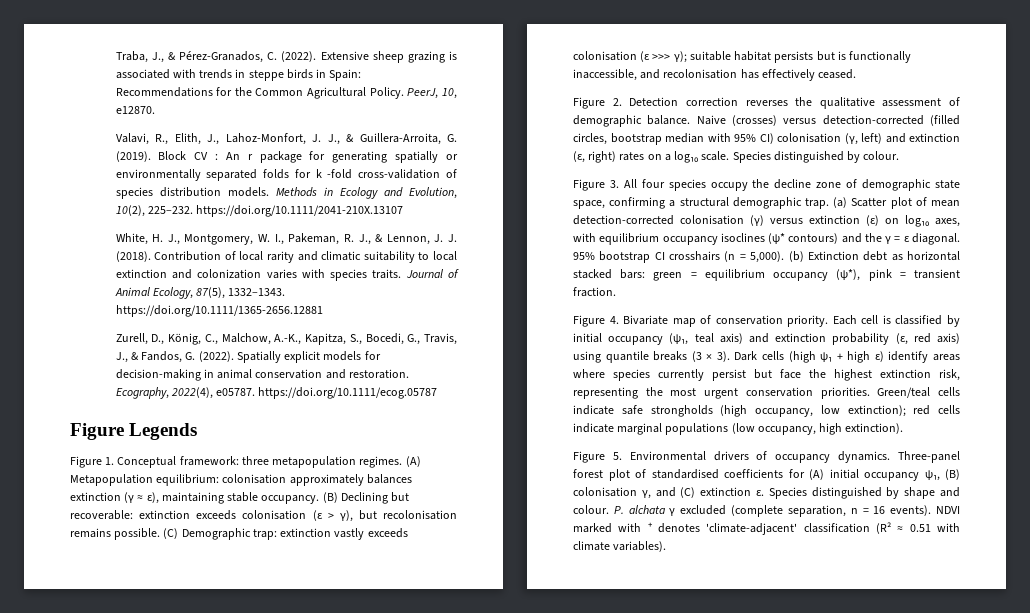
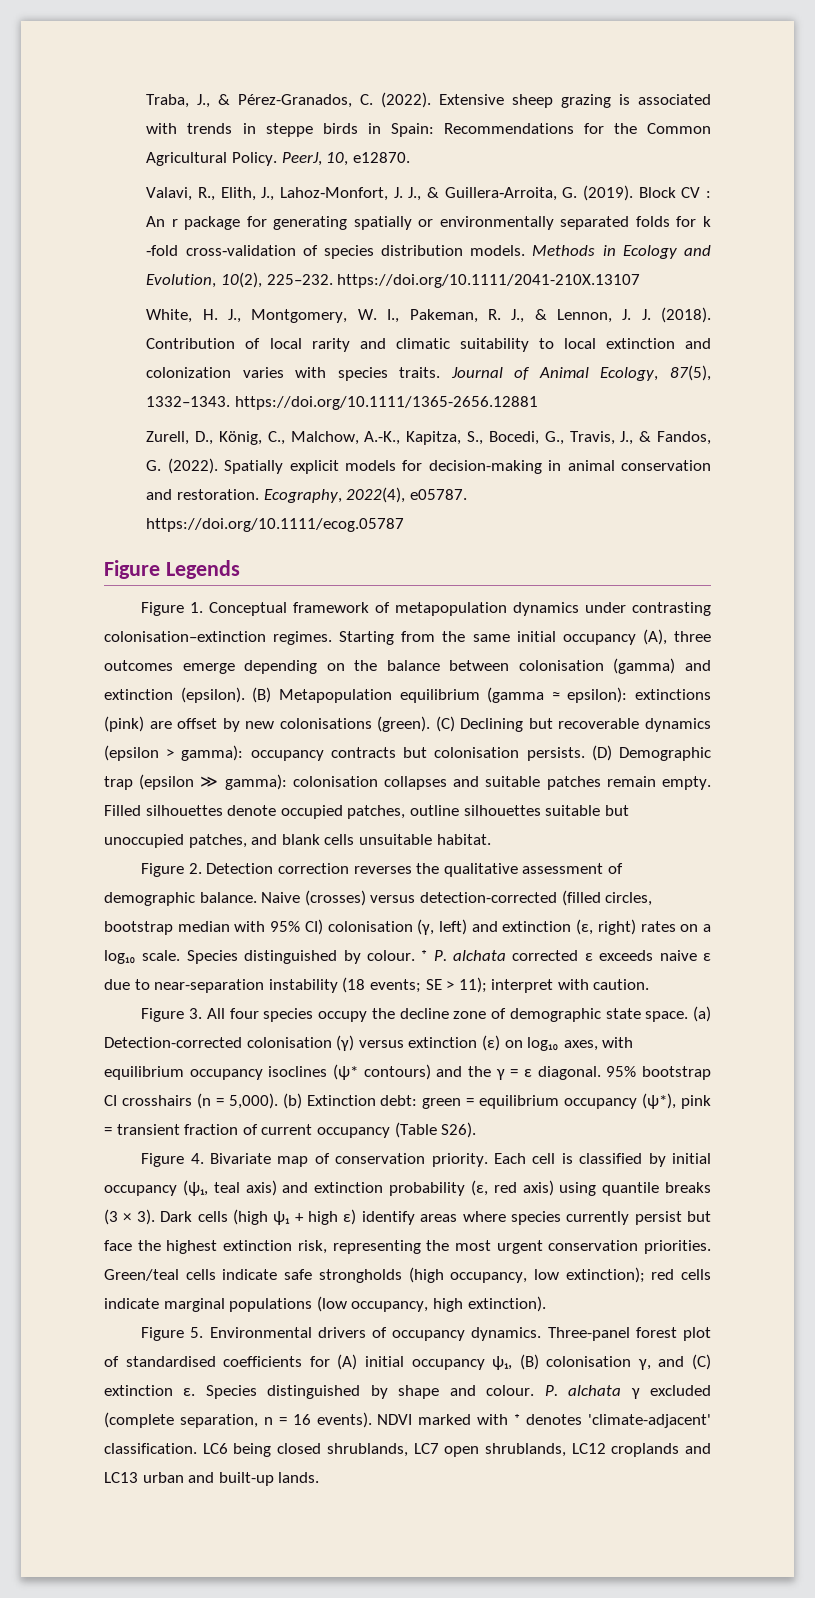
[179,456,421,468] [70,474,412,486] [70,492,410,504] [70,510,457,522] [70,528,408,540] [573,51,912,63] [573,69,857,81] framework: three metapopulation regimes. (A) Metapopulation equilibrium: colonisation approximately balances extinction (γ ≈ ε), maintaining stable occupancy. (B) Declining but recoverable: extinction exceeds colonisation (ε > γ), but recolonisation remains possible. (C) Demographic trap: extinction vastly exceeds colonisation (ε >>> γ); suitable habitat persists but is functionally inaccessible, and recolonisation has effectively ceased. -> [293,602,711,616] [104,629,711,645] [104,658,711,674] [104,687,711,703] [104,716,711,732] [104,745,711,761] [104,774,711,790] [104,805,629,819] [104,834,491,848] framework of metapopulation dynamics under contrasting colonisation–extinction regimes. Starting from the same initial occupancy (A), three outcomes emerge depending on the balance between colonisation (gamma) and extinction (epsilon). (B) Metapopulation equilibrium (gamma ≈ epsilon): extinctions (pink) are offset by new colonisations (green). (C) Declining but recoverable dynamics (epsilon > gamma): occupancy contracts but colonisation persists. (D) Demographic trap (epsilon ≫ gamma): colonisation collapses and suitable patches remain empty. Filled silhouettes denote occupied patches, outline silhouettes suitable but unoccupied patches, and blank cells unsuitable habitat.
(900, 155) none -> [421,950,711,961] [104,977,650,993] ⁺ P. alchata corrected ε exceeds naive ε due to near-separation instability (18 events; SE > 11); interpret with caution.
[573,197,960,209] [573,215,674,225] space, confirming a structural demographic trap. (a) Scatter plot of mean detection-corrected -> [645,1006,711,1022] [104,1037,242,1048] space. (a) Detection-corrected
[863,251,961,261] [573,269,646,279] debt as horizontal stacked bars: -> [380,1095,418,1106] debt:
[573,287,616,297] fraction. -> [184,1122,477,1138] fraction of current occupancy (Table S26).
[803,522,960,534] [573,541,667,552] classification (R² ≈ 0.51 with climate variables). -> [104,1443,711,1457] [104,1472,320,1486] classification. LC6 being closed shrublands, LC7 open shrublands, LC12 croplands and LC13 urban and built-up lands.

